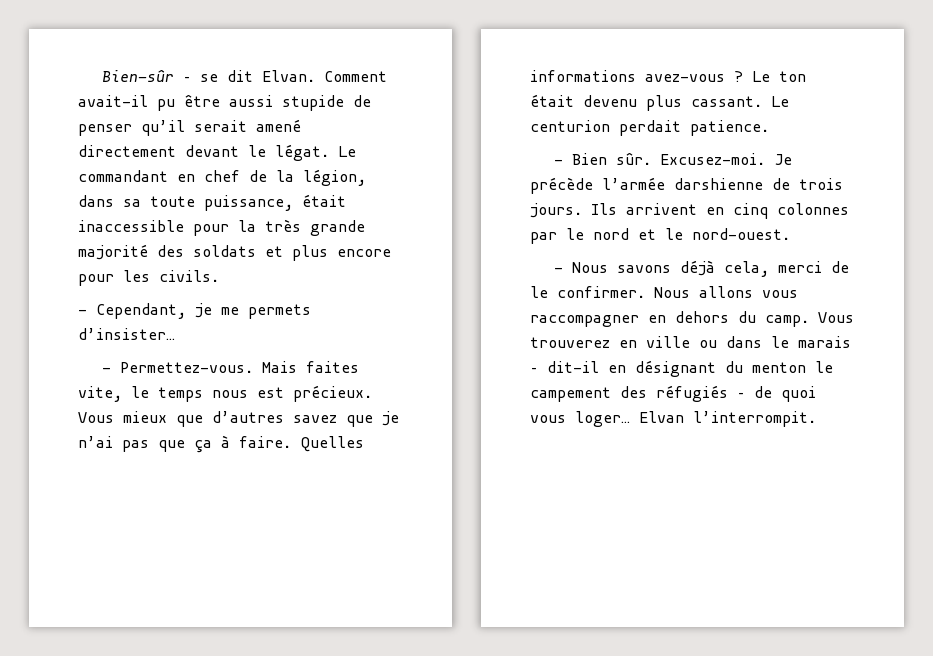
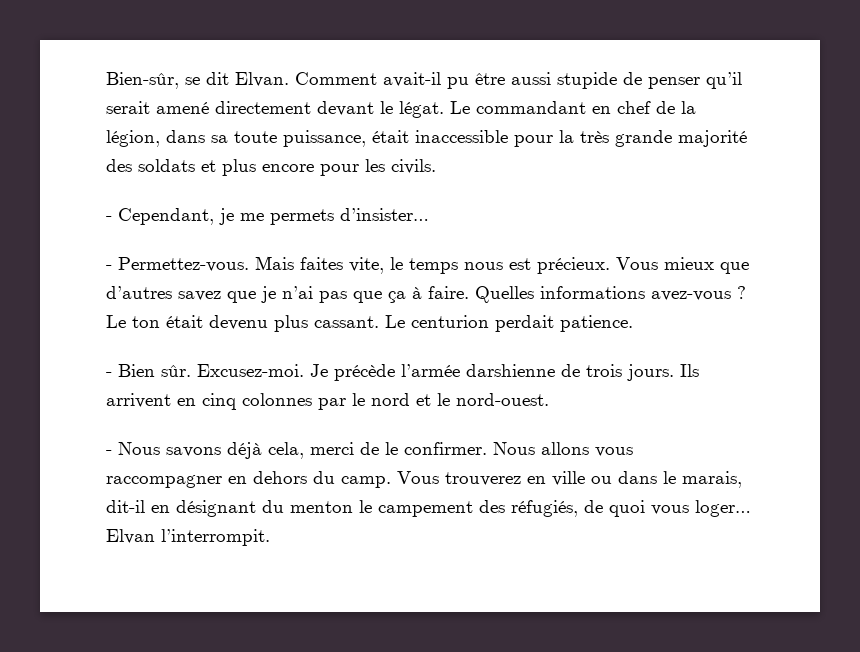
[102,70,192,82] Bien-sûr – -> [106,72,179,89] Bien-sûr,
[798,336,851,348] [530,367,538,373] marais – -> [682,471,742,488] marais,
[656,385,745,402] réfugiés – -> [511,500,578,517] réfugiés,

